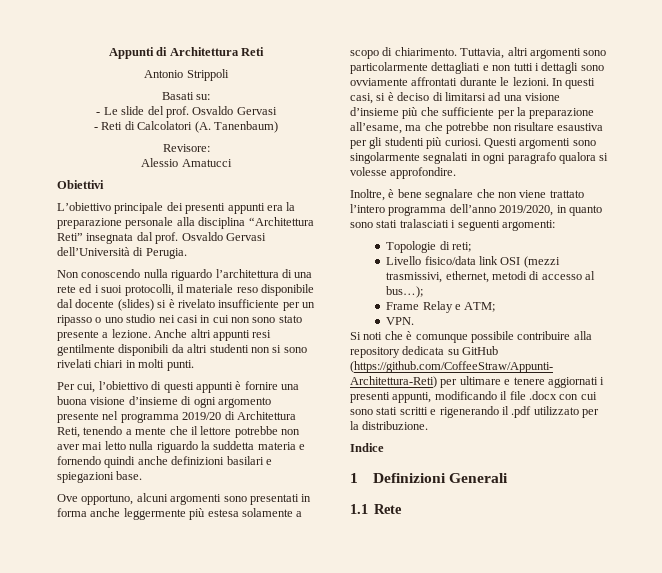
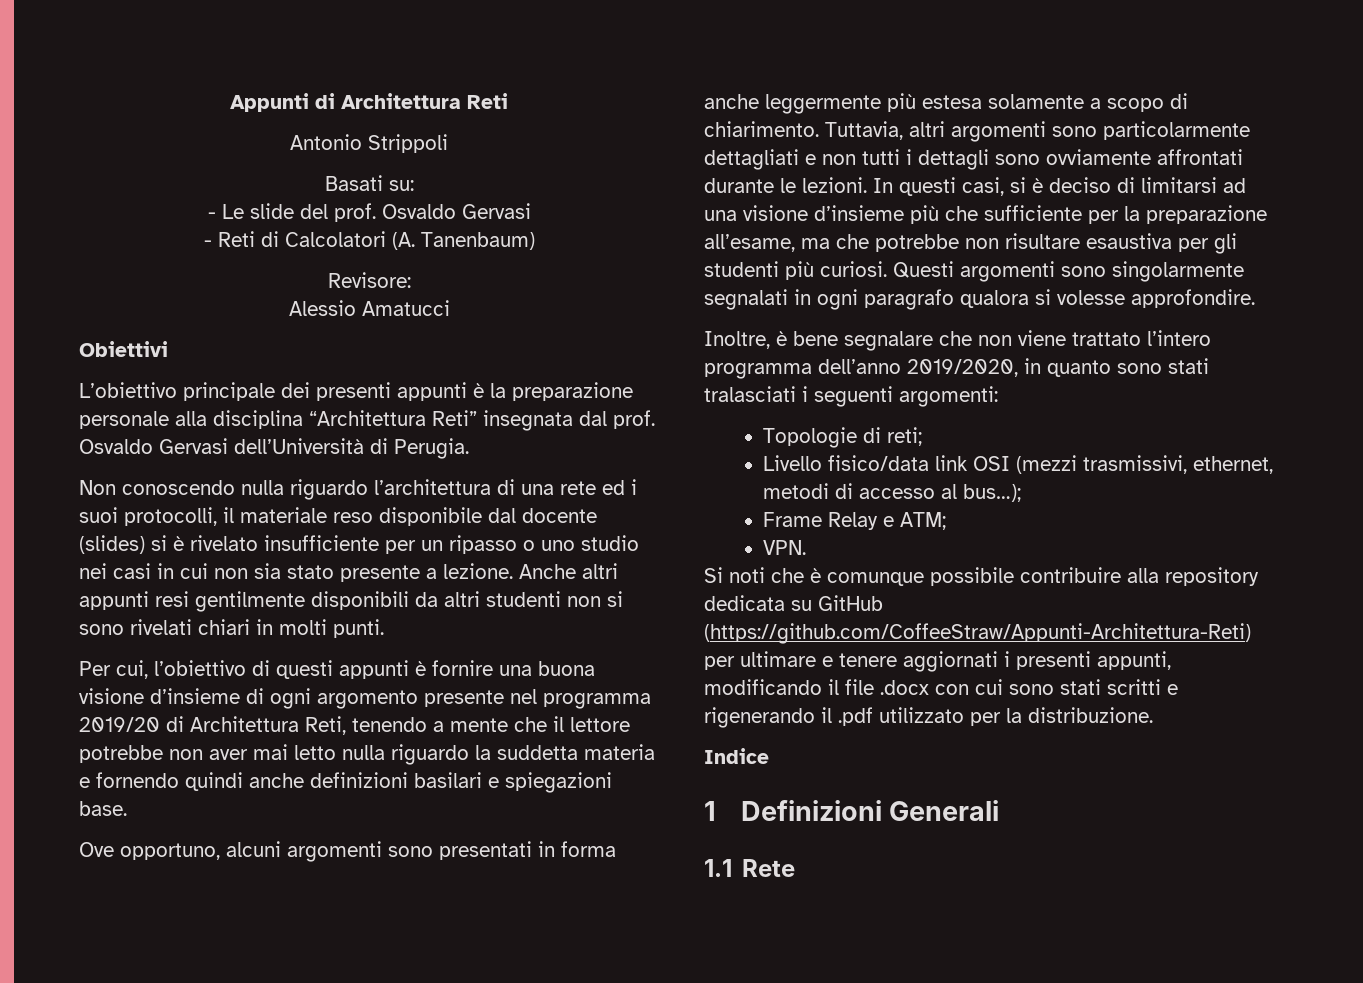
[266,205,283,211] era -> [473,383,484,398] è
[252,317,276,323] sono -> [254,563,281,579] sia

